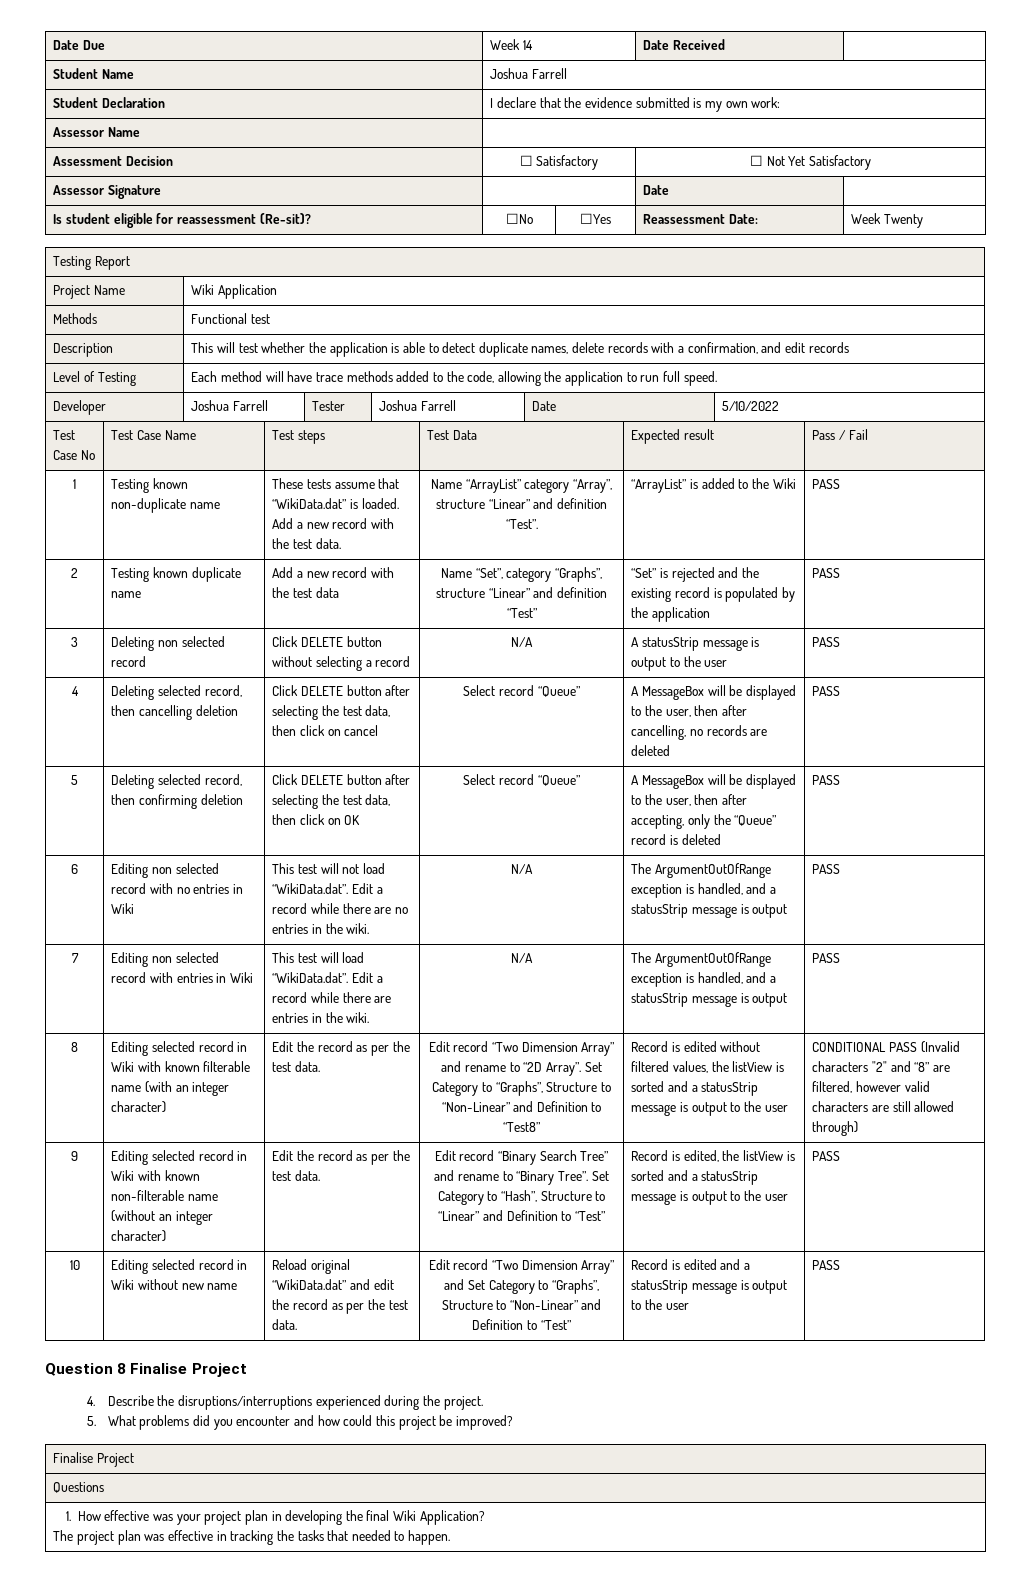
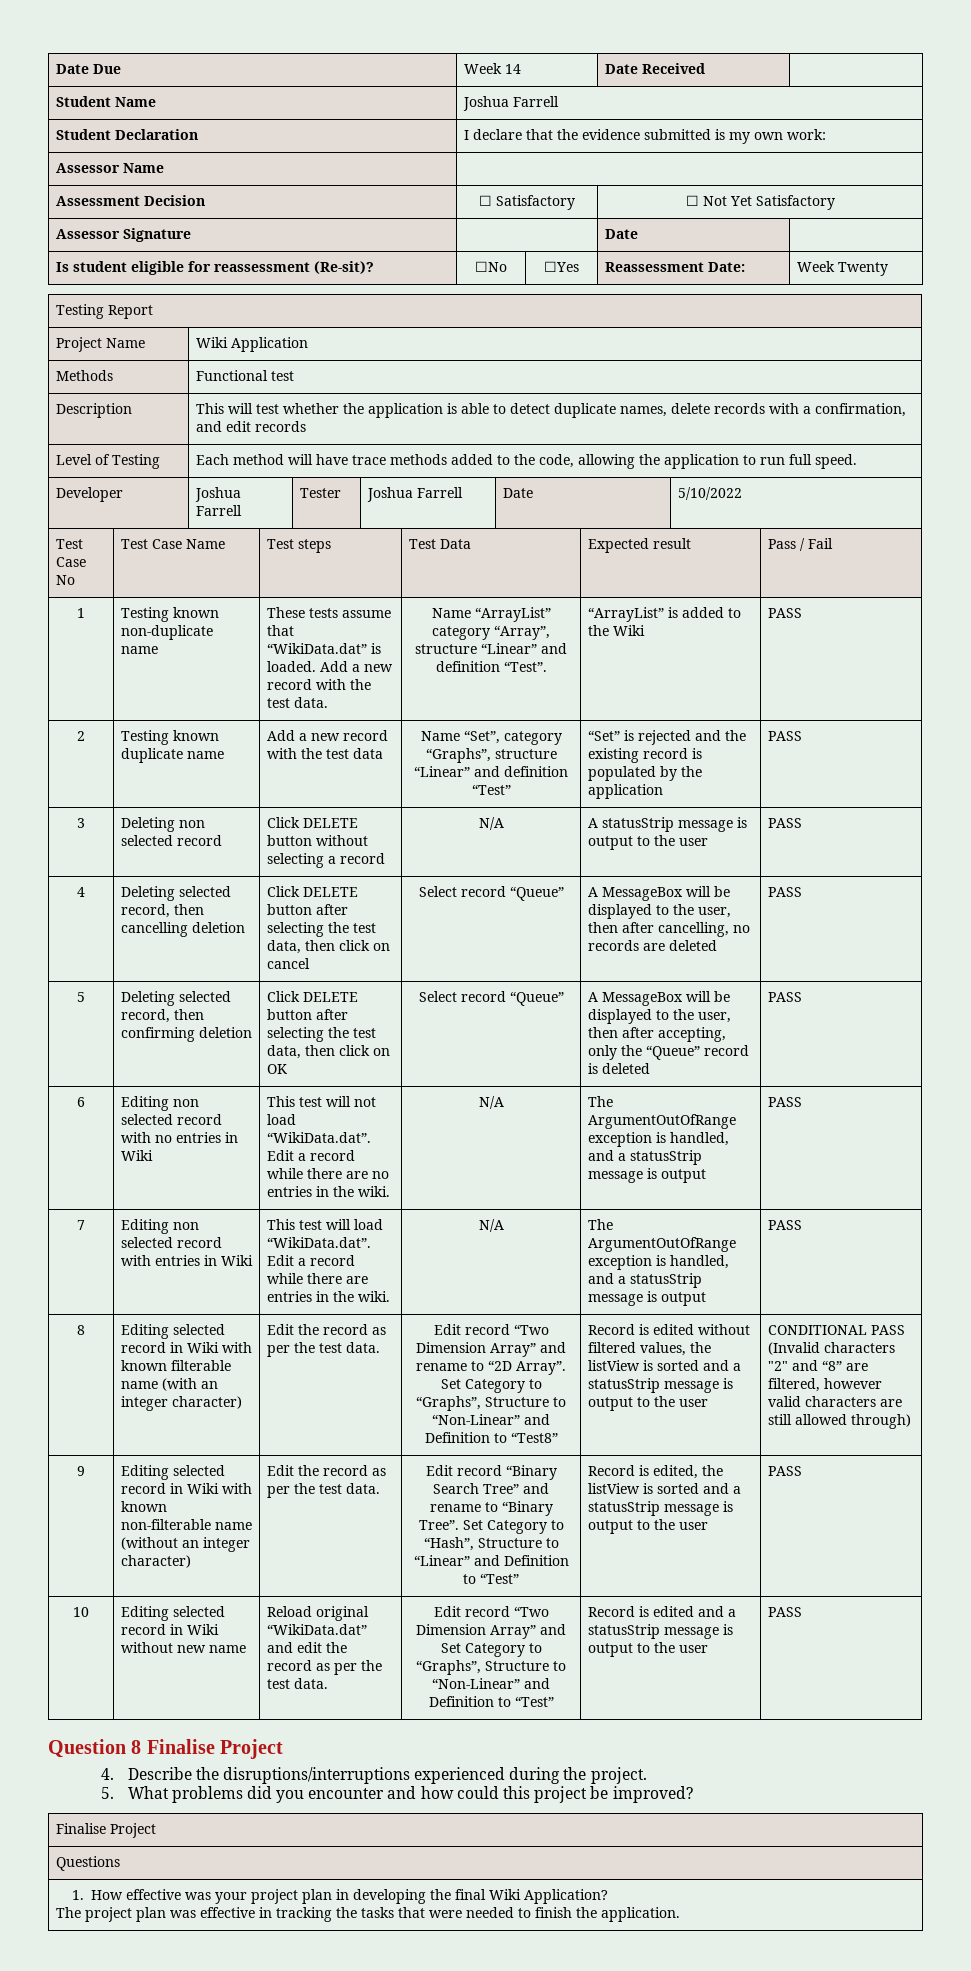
(349, 1535) none -> [428,1910,462,1918] were
[408,1530,451,1545] happen. -> [534,1907,680,1922] finish the application.

